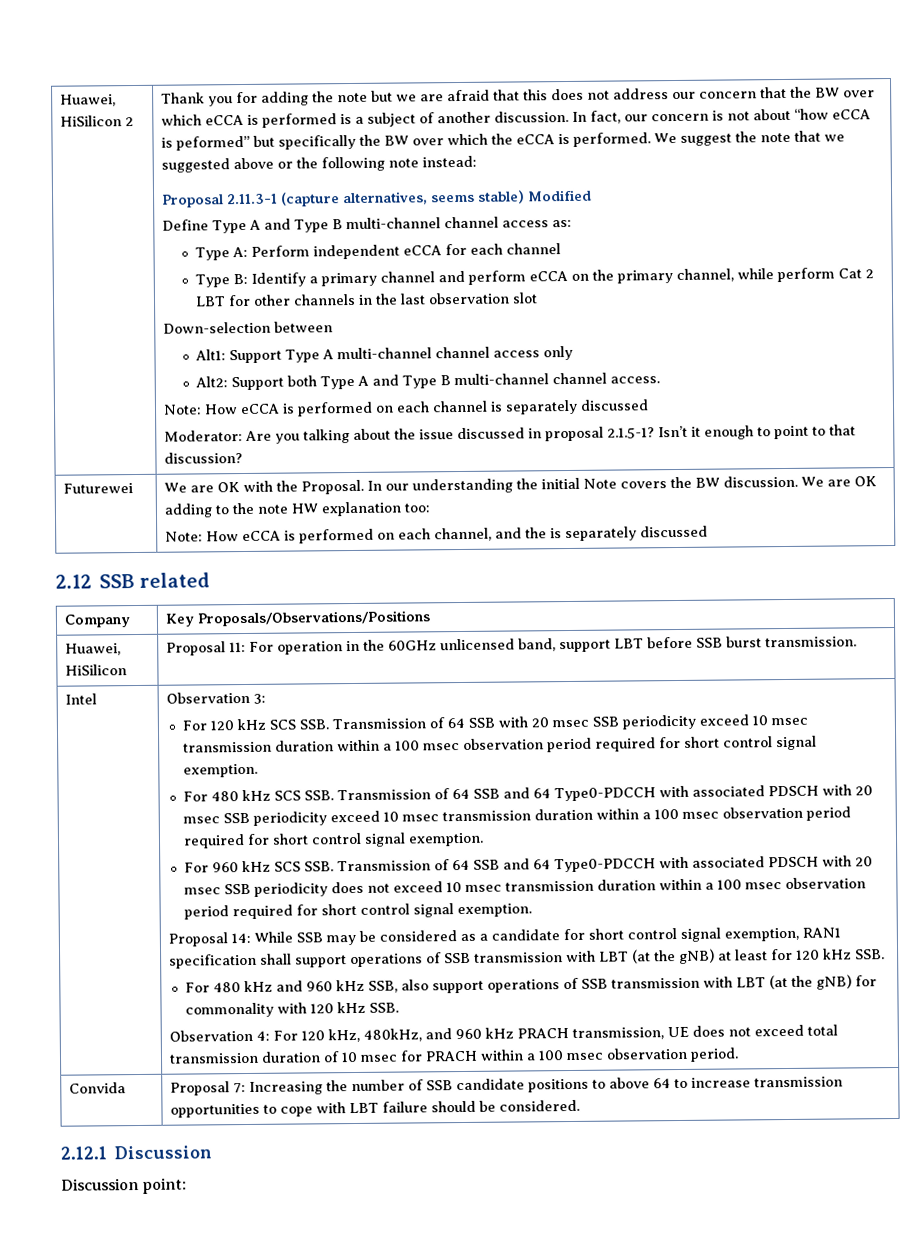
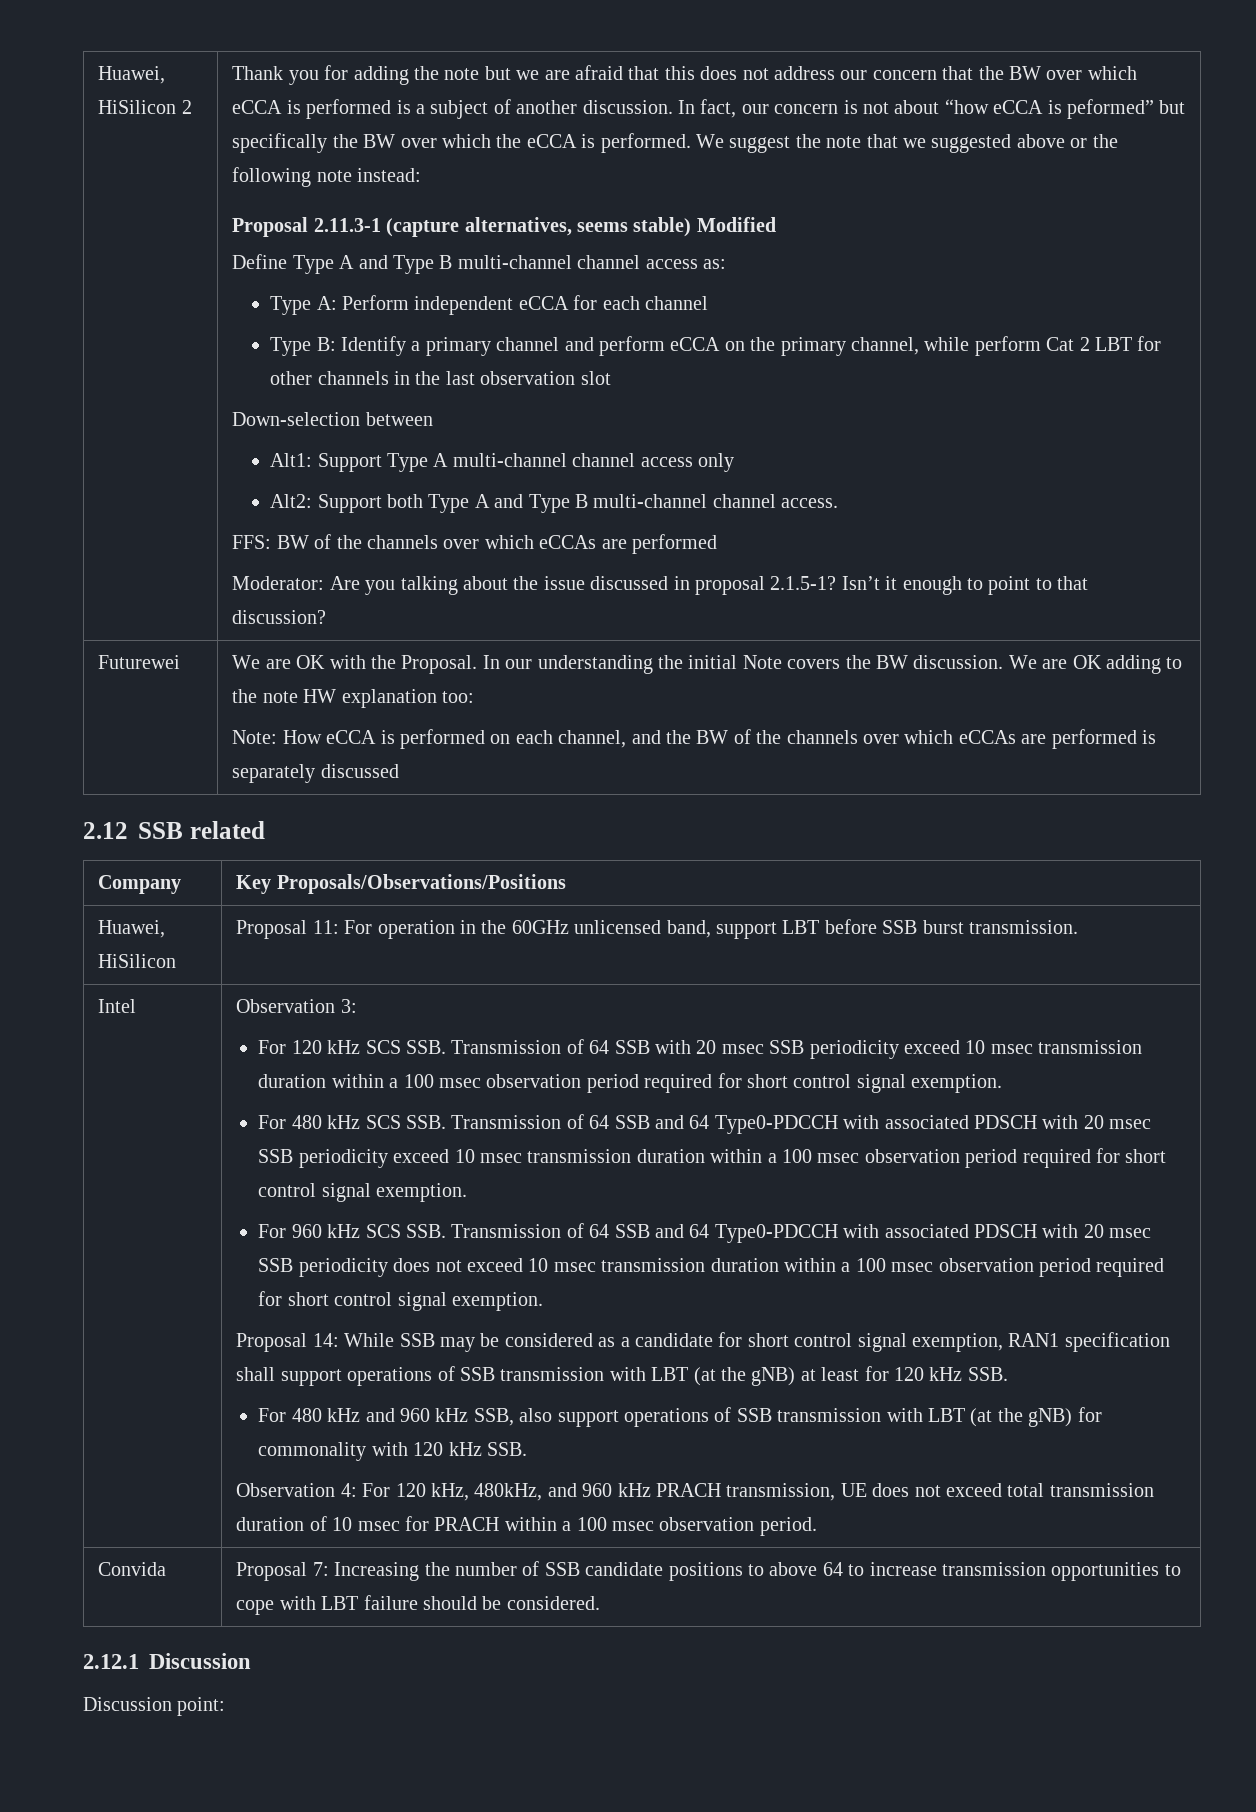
[162,399,649,417] Note: How eCCA is performed on each channel is separately discussed -> [232,534,717,554] FFS: BW of the channels over which eCCAs are performed
(547, 533) none -> [696,729,1137,749] BW of the channels over which eCCAs are performed

